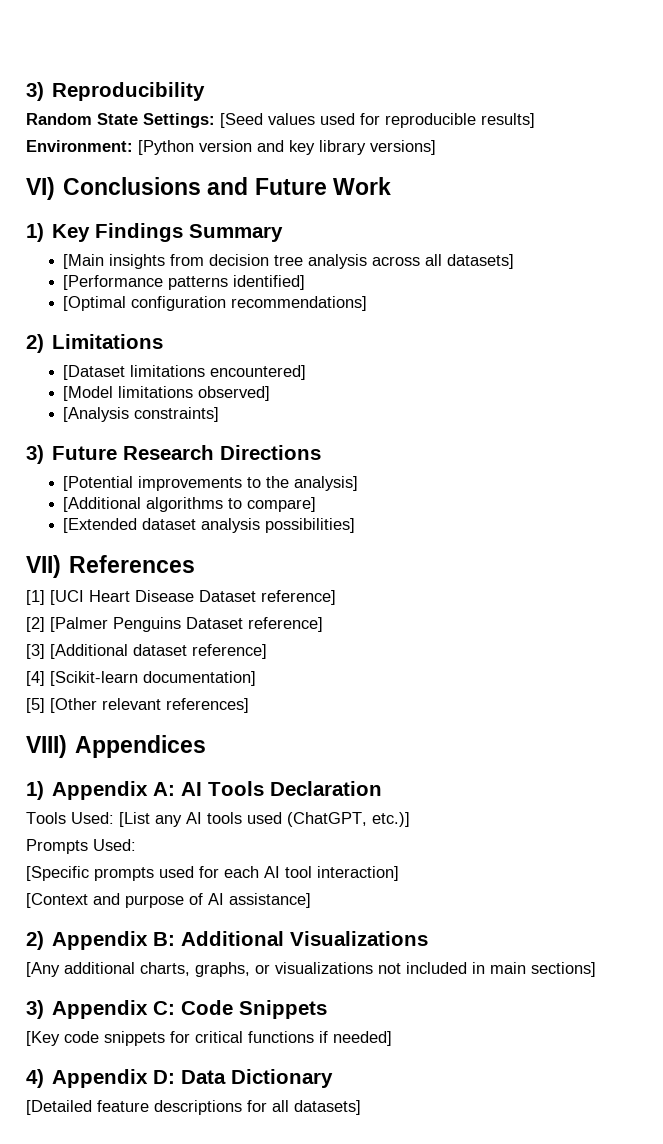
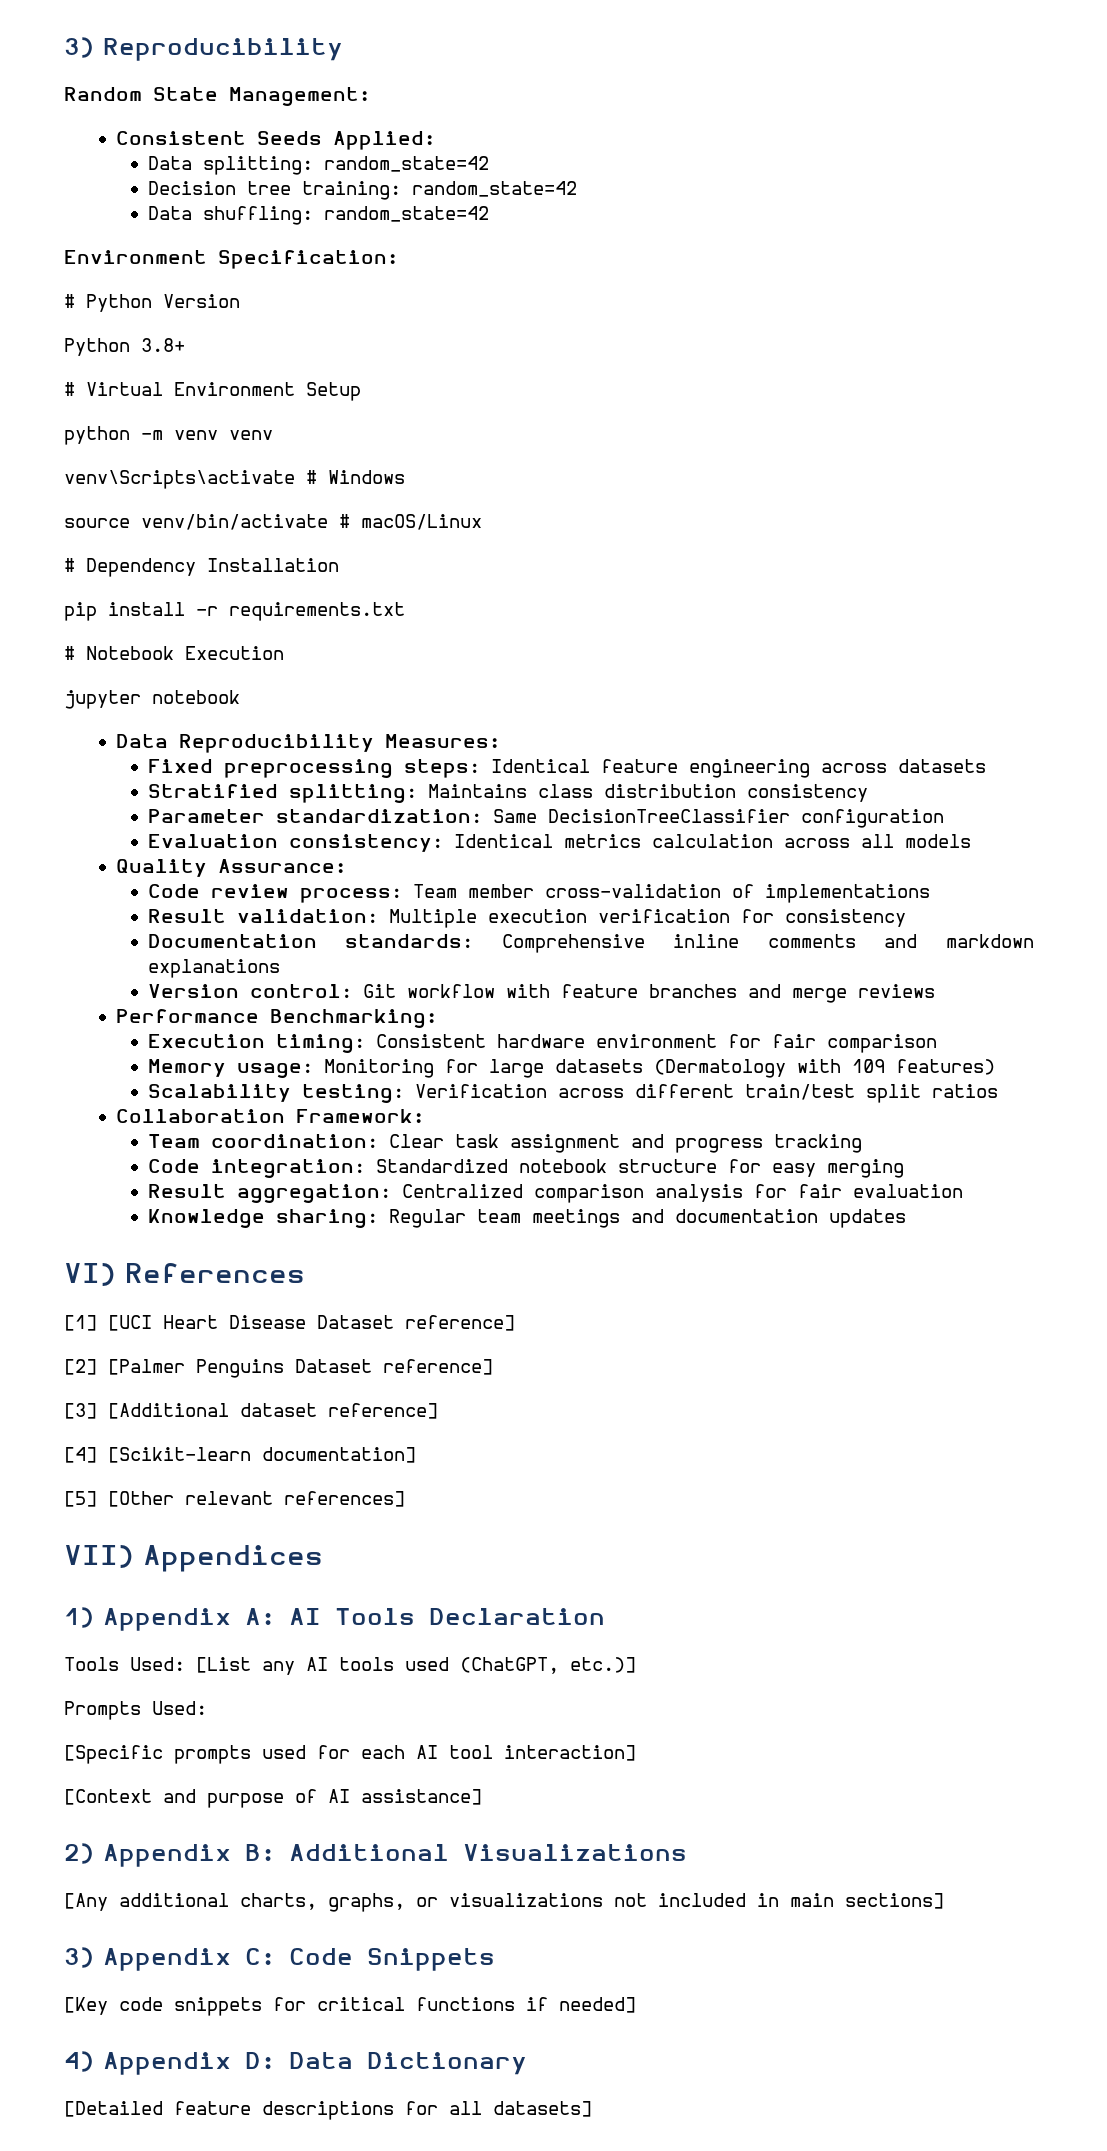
[143,113,535,128] [26,140,436,155] [26,177,391,200] [26,223,284,242] [63,254,515,269] [63,275,306,290] [63,296,368,311] [26,334,164,353] [63,365,307,380] [63,386,271,401] [63,407,220,422] [26,445,322,464] [63,476,359,491] [63,497,317,512] [63,518,356,533] [26,555,61,578] Settings: [Seed values used for reproducible results] // Environment: [Python version and key library versions] // VI) Conclusions and Future Work // 1) Key Findings Summary // [Main insights from decision tree analysis across all datasets] // [Performance patterns identified] // [Optimal configuration recommendations] // 2) Limitations // [Dataset limitations encountered] // [Model limitations observed] // [Analysis constraints] // 3) Future Research Directions // [Potential improvements to the analysis] // [Additional algorithms to compare] // [Extended dataset analysis possibilities] // VII) -> [229,87,370,106] [115,131,435,150] [147,156,489,175] [147,181,577,200] [147,206,489,225] [64,250,398,269] [64,294,240,312] [64,338,185,356] [64,382,361,401] [64,426,273,445] [64,470,405,489] [64,514,482,530] [64,558,339,577] [64,602,405,621] [64,646,284,660] [64,690,240,709] [115,734,500,753] [147,759,986,778] [147,784,868,803] [147,809,944,828] [147,834,971,852] [115,859,346,877] [147,884,930,903] [147,909,906,928] [147,934,1034,953] [147,959,280,978] [147,984,935,1003] [115,1009,437,1028] [147,1034,937,1053] [147,1059,995,1078] [147,1084,998,1103] [115,1109,424,1123] [147,1134,862,1153] [147,1159,904,1178] [147,1184,963,1203] [147,1209,906,1228] [64,1263,116,1286] Management: // Consistent Seeds Applied: // Data splitting: random_state=42 // Decision tree training: random_state=42 // Data shuffling: random_state=42 // Environment Specification: // # Python Version // Python 3.8+ // # Virtual Environment Setup // python -m venv venv // venv\Scripts\activate # Windows // source venv/bin/activate # macOS/Linux // # Dependency Installation // pip install -r requirements.txt // # Notebook Execution // jupyter notebook // Data Reproducibility Measures: // Fixed preprocessing steps: Identical feature engineering across datasets // Stratified splitting: Maintains class distribution consistency // Parameter standardization: Same DecisionTreeClassifier configuration // Evaluation consistency: Identical metrics calculation across all models // Quality Assurance: // Code review process: Team member cross-validation of implementations // Result validation: Multiple execution verification for consistency // Documentation standards: Comprehensive inline comments and markdown explanations // Version control: Git workflow with feature branches and merge reviews // Performance Benchmarking: // Execution timing: Consistent hardware environment for fair comparison // Memory usage: Monitoring for large datasets (Dermatology with 109 features) // Scalability testing: Verification across different train/test split ratios // Collaboration Framework: // Team coordination: Clear task assignment and progress tracking // Code integration: Standardized notebook structure for easy merging // Result aggregation: Centralized comparison analysis for fair evaluation // Knowledge sharing: Regular team meetings and documentation updates // VI)
[26,735,67,758] VIII) -> [64,1545,134,1568] VII)

